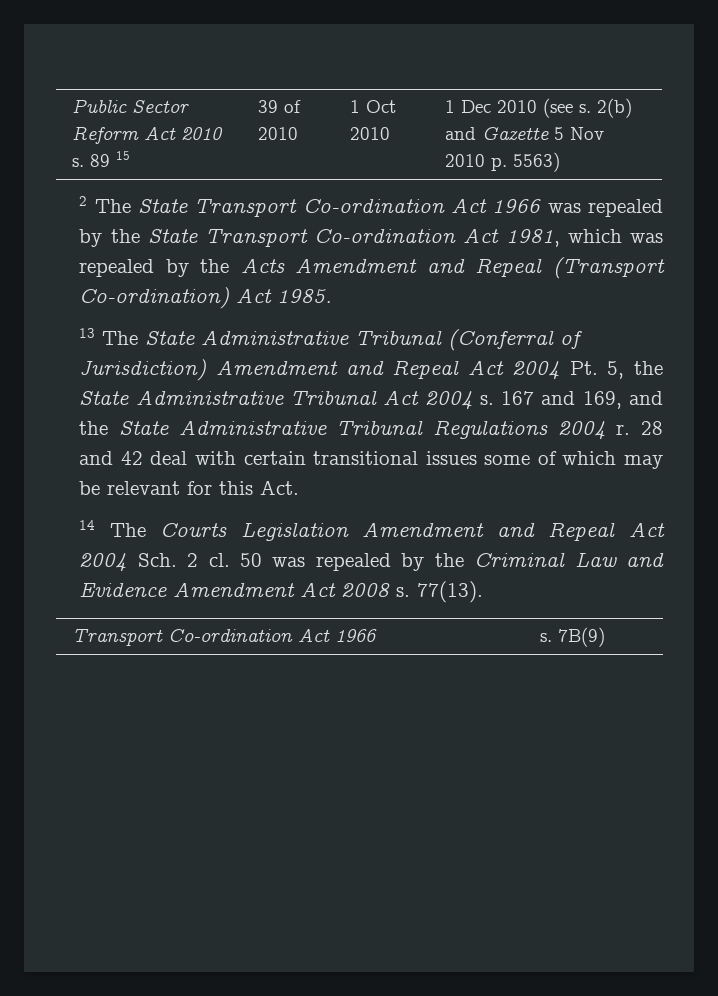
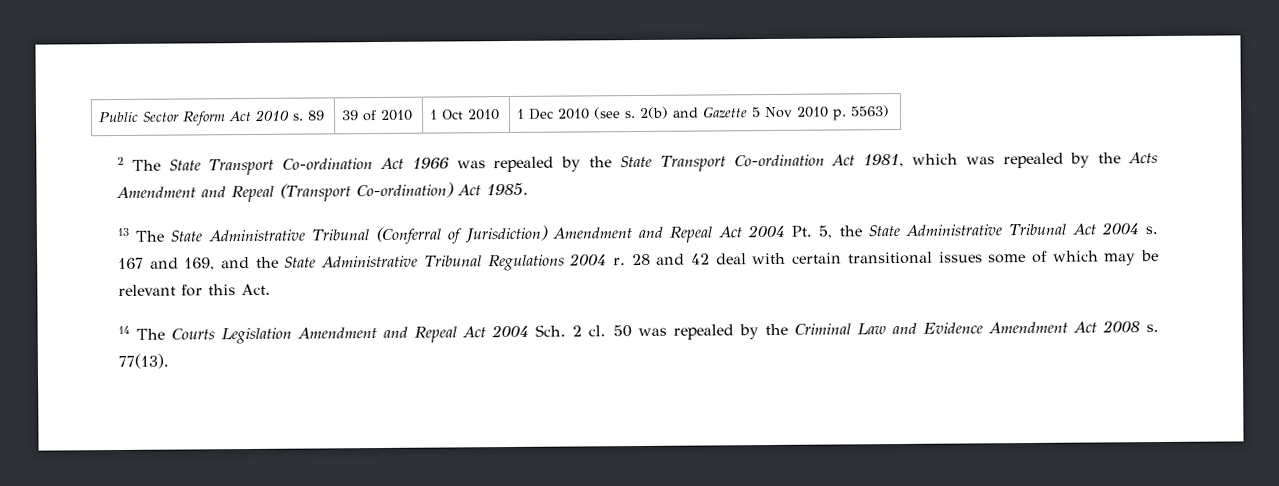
[116,151,131,160] 15 -> (326, 115) none
[72,629,378,646] [540,627,606,647] // Transport Co-ordination Act 1966 | s. 7B(9) -> (169, 361) none

